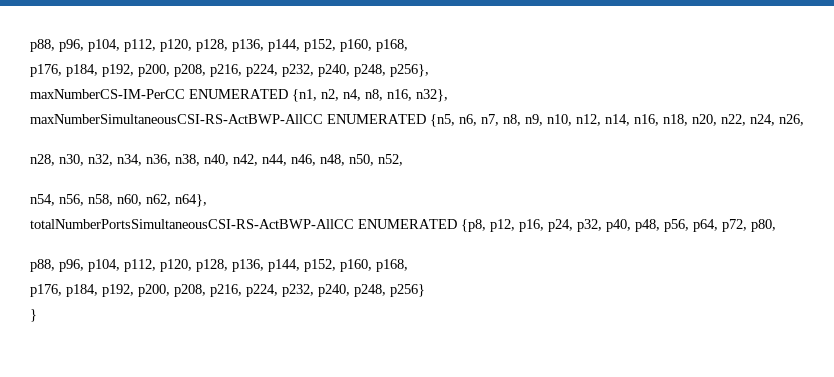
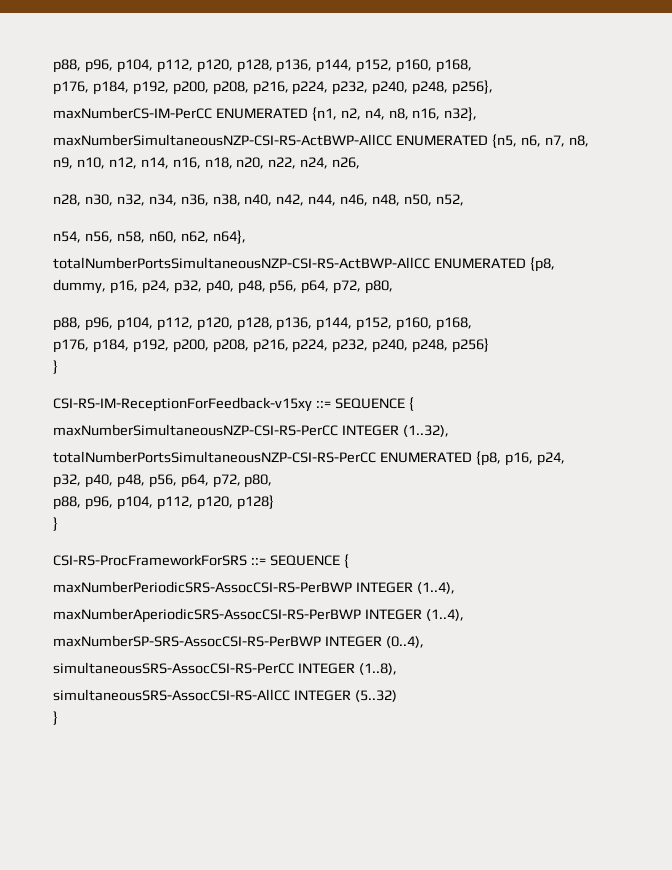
[30,114,323,124] maxNumberSimultaneousCSI-RS-ActBWP-AllCC -> [53,134,392,146] maxNumberSimultaneousNZP-CSI-RS-ActBWP-AllCC
[30,219,515,232] totalNumberPortsSimultaneousCSI-RS-ActBWP-AllCC ENUMERATED {p8, p12, -> [53,257,555,272] [53,279,106,294] totalNumberPortsSimultaneousNZP-CSI-RS-ActBWP-AllCC ENUMERATED {p8, dummy,
(37, 315) none -> [53,397,414,412] [53,424,449,437] [53,451,565,466] [53,474,273,488] [53,495,274,510] [53,517,58,531] [53,554,349,568] [53,581,455,594] [53,608,464,623] [53,635,424,648] [53,662,397,675] [53,689,397,702] [53,711,58,725] // CSI-RS-IM-ReceptionForFeedback-v15xy ::= SEQUENCE { // maxNumberSimultaneousNZP-CSI-RS-PerCC INTEGER (1..32), // totalNumberPortsSimultaneousNZP-CSI-RS-PerCC ENUMERATED {p8, p16, p24, p32, p40, p48, p56, p64, p72, p80, // p88, p96, p104, p112, p120, p128} // } // CSI-RS-ProcFrameworkForSRS ::= SEQUENCE { // maxNumberPeriodicSRS-AssocCSI-RS-PerBWP INTEGER (1..4), // maxNumberAperiodicSRS-AssocCSI-RS-PerBWP INTEGER (1..4), // maxNumberSP-SRS-AssocCSI-RS-PerBWP INTEGER (0..4), // simultaneousSRS-AssocCSI-RS-PerCC INTEGER (1..8), // simultaneousSRS-AssocCSI-RS-AllCC INTEGER (5..32) // }

